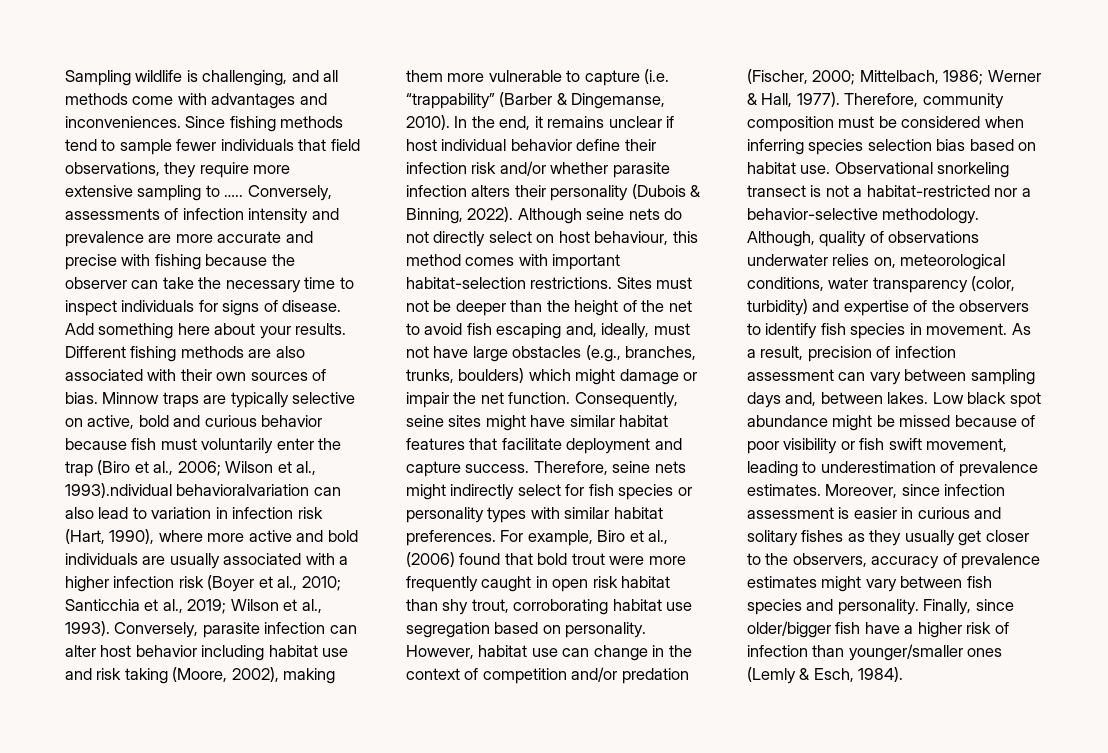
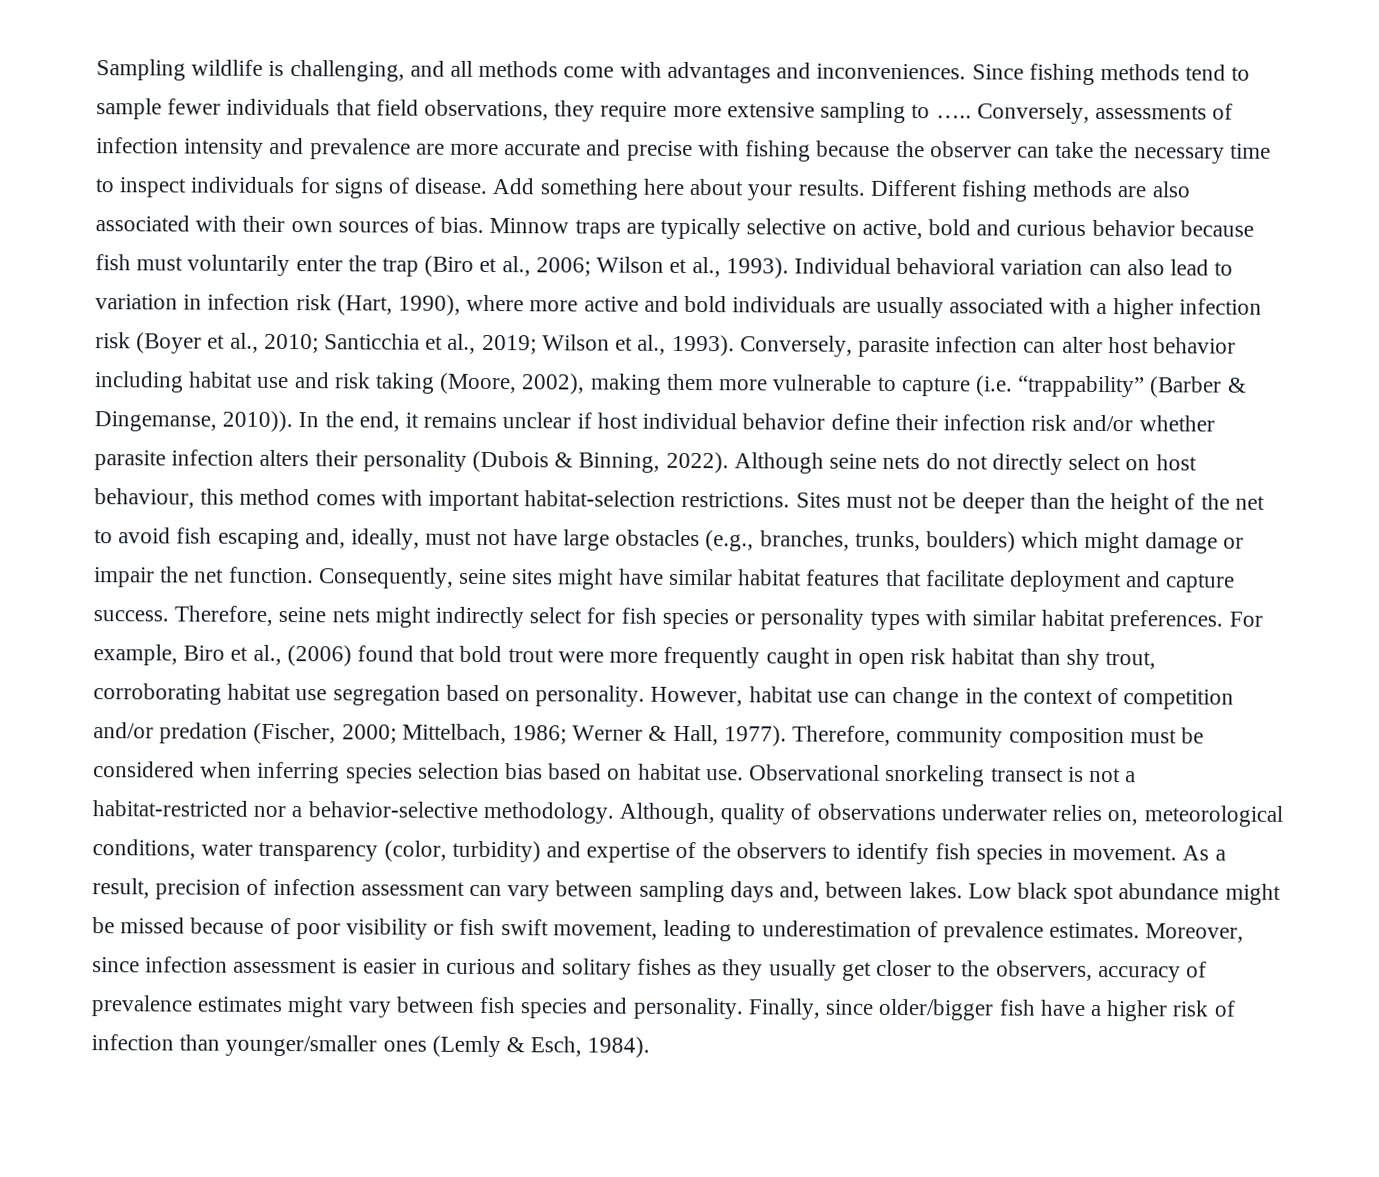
[65,483,310,498] 1993).ndividual behavioralvariation -> [725,257,1084,279] 1993). Individual behavioral variation
[406,115,450,130] 2010). -> [222,410,294,433] 2010)).

